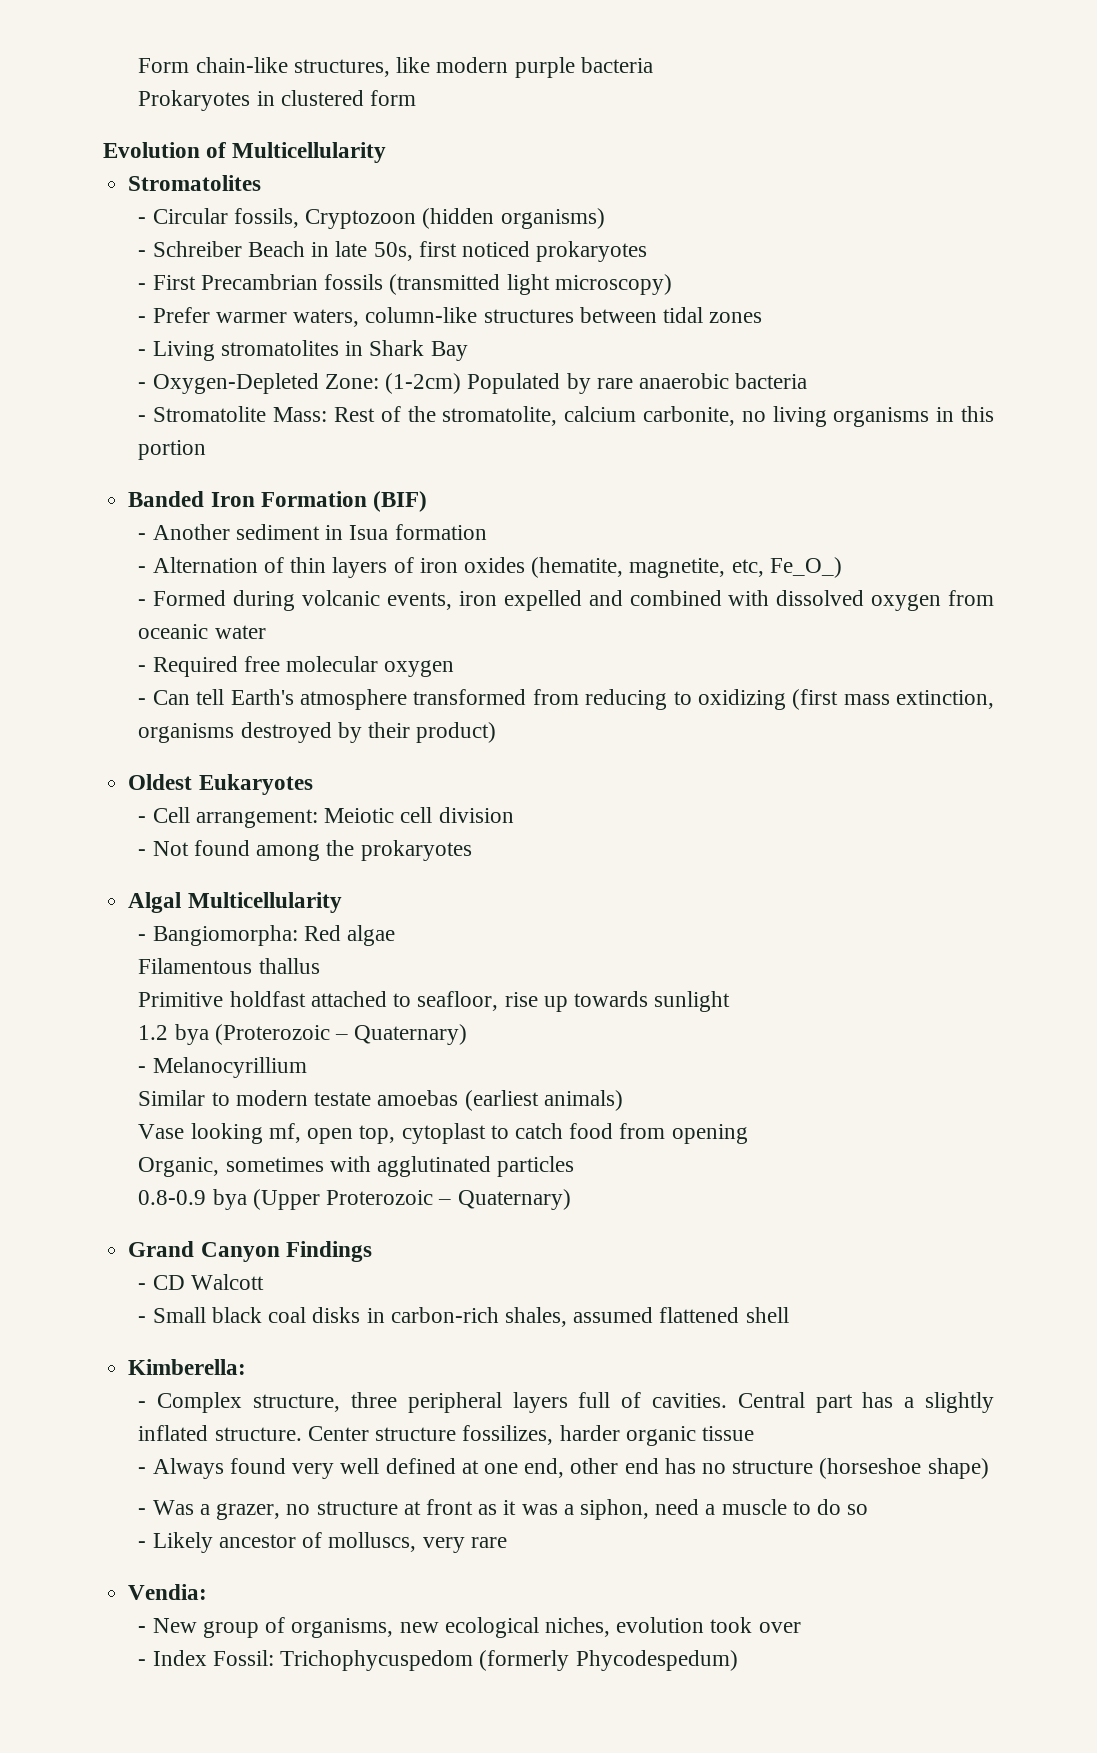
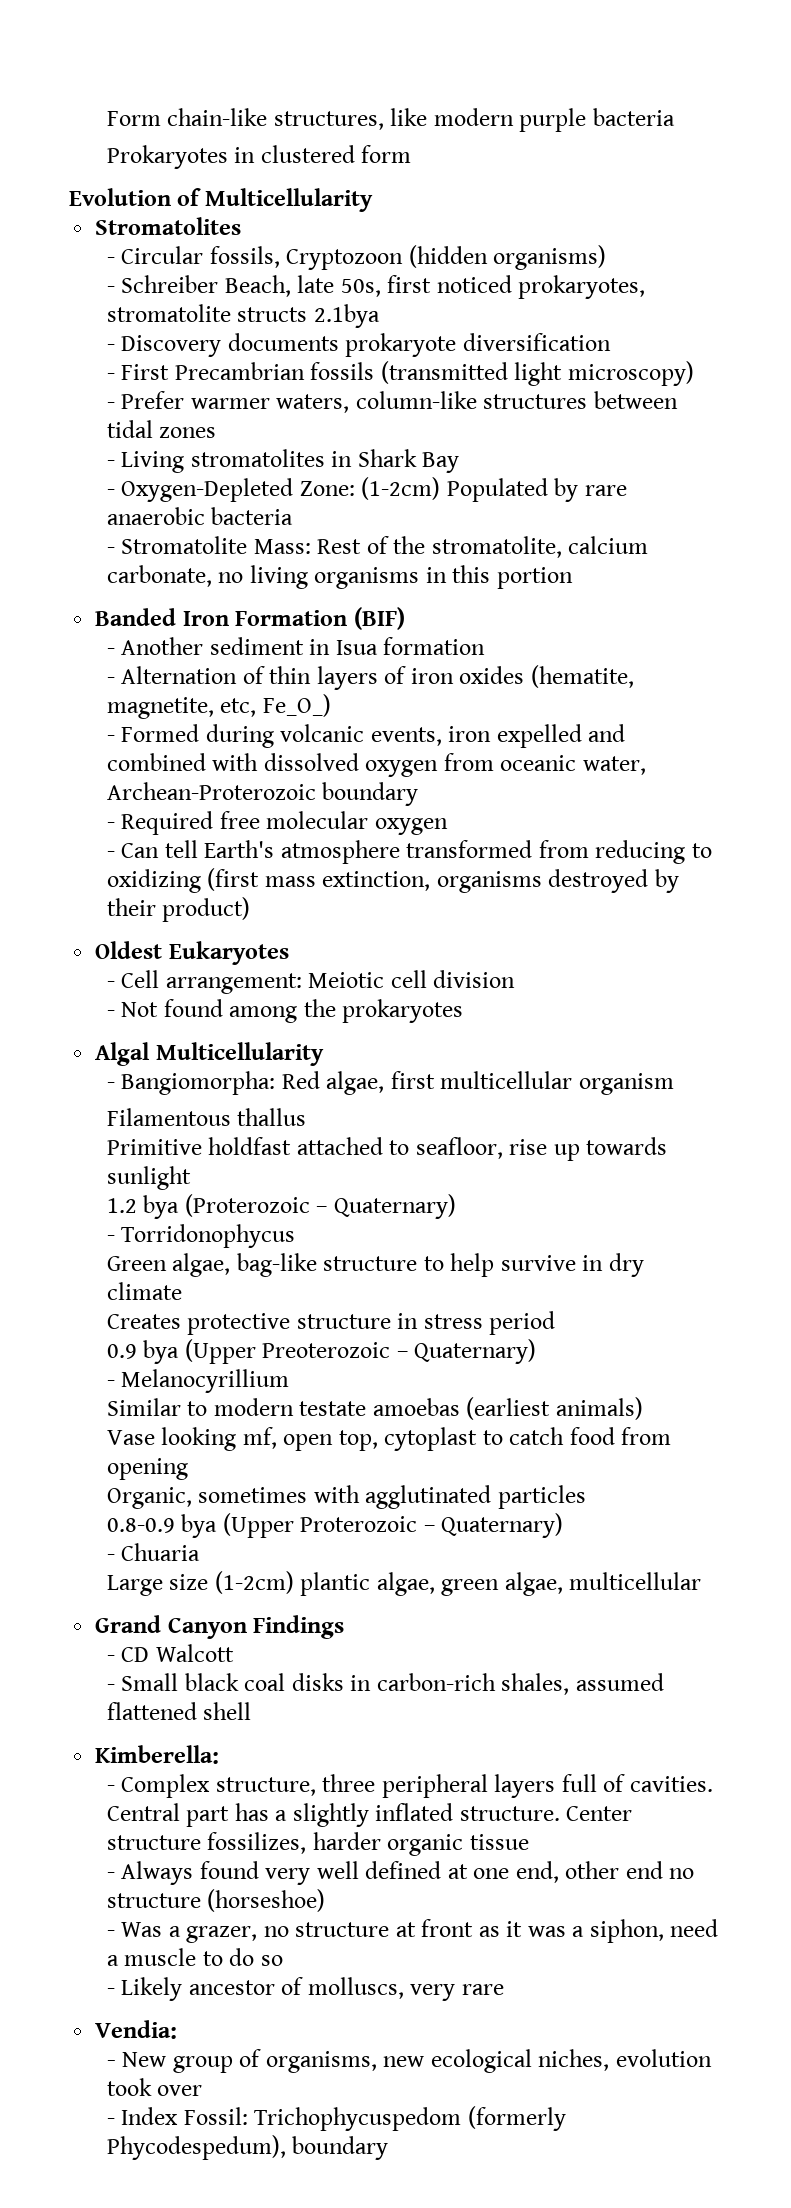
[247,241,330,257] Beach in -> [224,275,291,297] Beach,
[536,241,648,262] prokaryotes -> [518,275,646,299] [106,304,380,328] [106,333,611,357] prokaryotes, stromatolite structs 2.1bya // - Discovery documents prokaryote diversification
[642,406,735,426] carbonite, -> [106,565,212,587] carbonate,
[214,625,266,639] water -> [582,756,646,775] [106,782,419,806] water, Archean-Proterozoic boundary
[347,925,396,946] algae -> [326,1071,674,1095] algae, first multicellular organism
(468, 1034) none -> [106,1224,296,1248] [106,1253,644,1277] [106,1282,182,1300] [106,1311,556,1335] [106,1339,537,1364] // - Torridonophycus // Green algae, bag-like structure to help survive in dry climate // Creates protective structure in stress period // 0.9 bya (Upper Preoterozoic – Quaternary)
(571, 1199) none -> [106,1543,201,1561] [106,1571,702,1596] // - Chuaria // Large size (1-2cm) plantic algae, green algae, multicellular
[664,1458,989,1479] has no structure (horseshoe shape) -> [669,1868,695,1879] [106,1889,326,1912] no structure (horseshoe)
[575,1650,738,1671] Phycodespedum) -> [106,2135,389,2160] Phycodespedum), boundary

